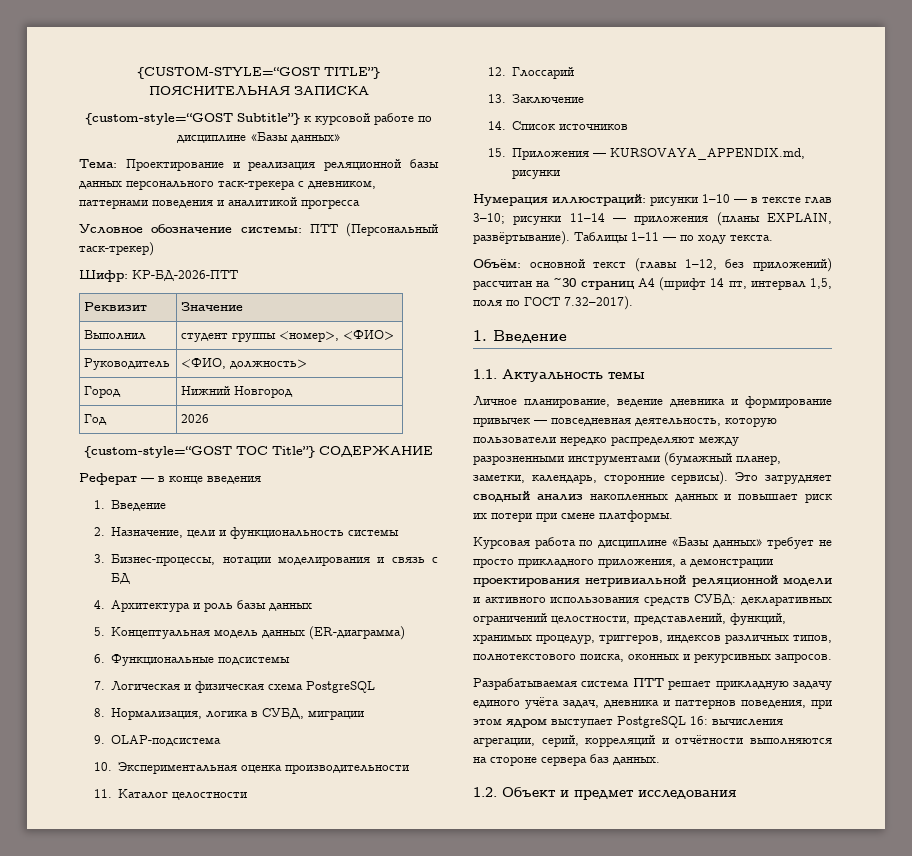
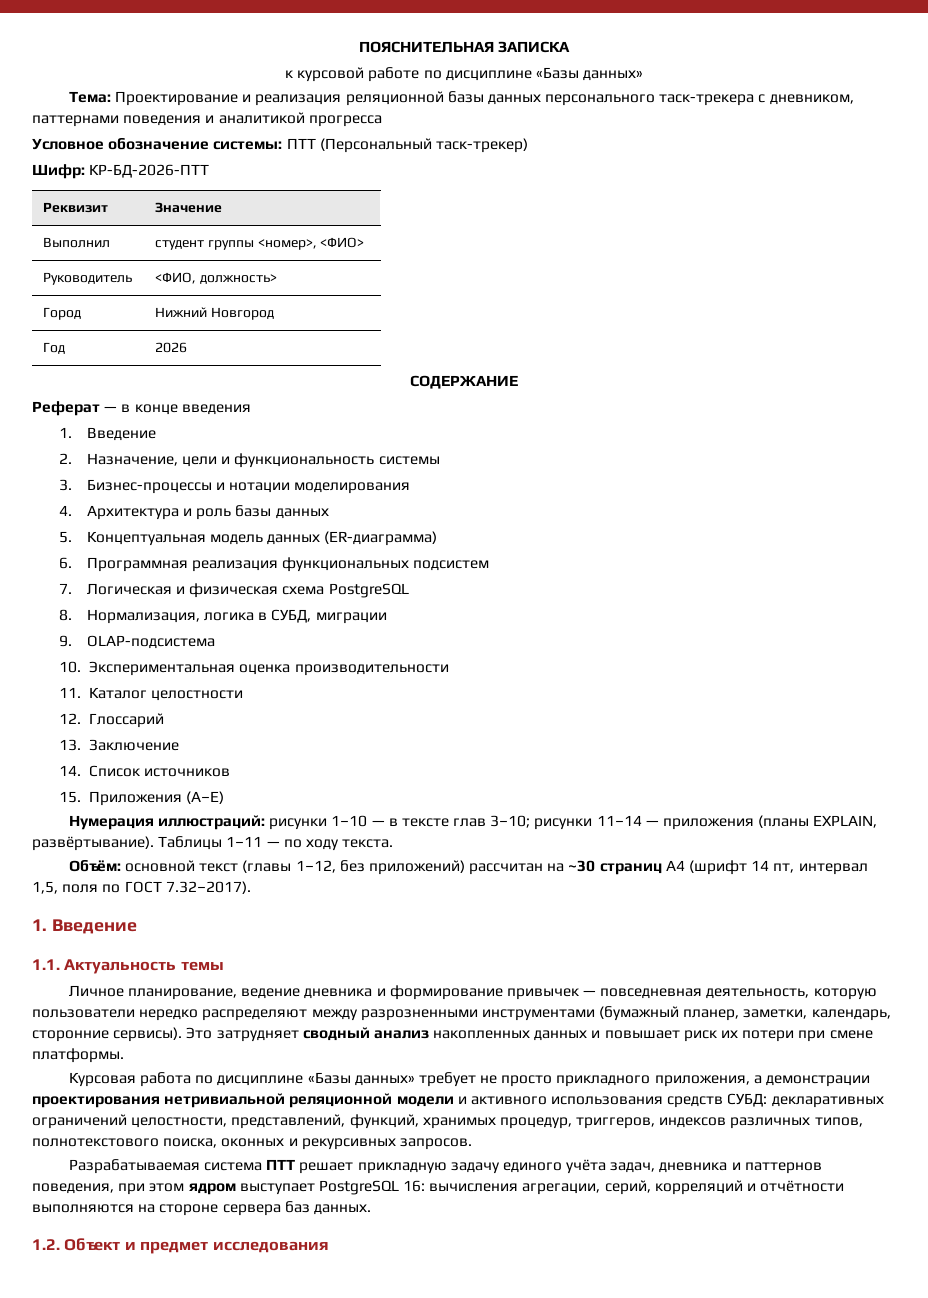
[137,66,380,79] {CUSTOM-STYLE=“GOST TITLE”} -> (358, 47) none
[85,113,300,125] {custom-style=“GOST Subtitle”} -> (571, 47) none
[84,446,315,458] {custom-style=“GOST TOC Title”} -> (188, 347) none
[111,554,216,566] Бизнес-процессы, -> [86,479,225,494] Бизнес-процессы и
[377,557,438,563] [111,573,131,584] и связь с БД -> (411, 488) none
[111,654,291,666] Функциональные подсистемы -> [86,557,490,572] Программная реализация функциональных подсистем
[593,148,806,160] [512,169,561,179] — KURSOVAYA_APPENDIX.md, рисунки -> [186,791,225,804] (А–Е)

